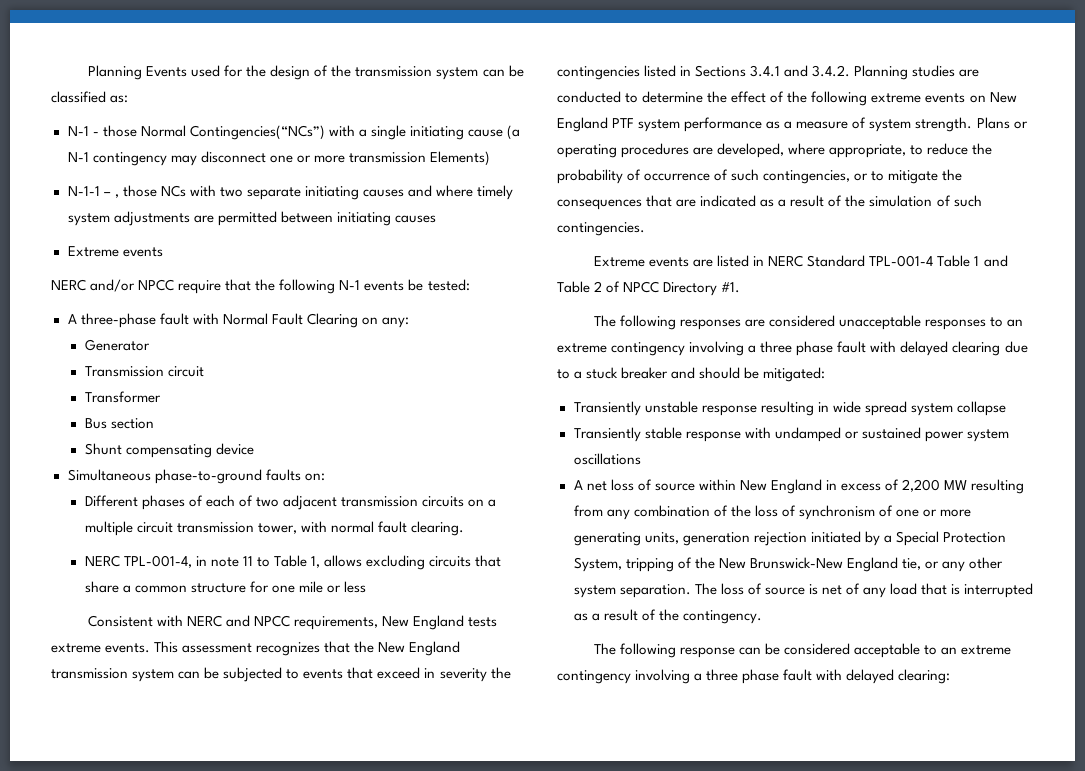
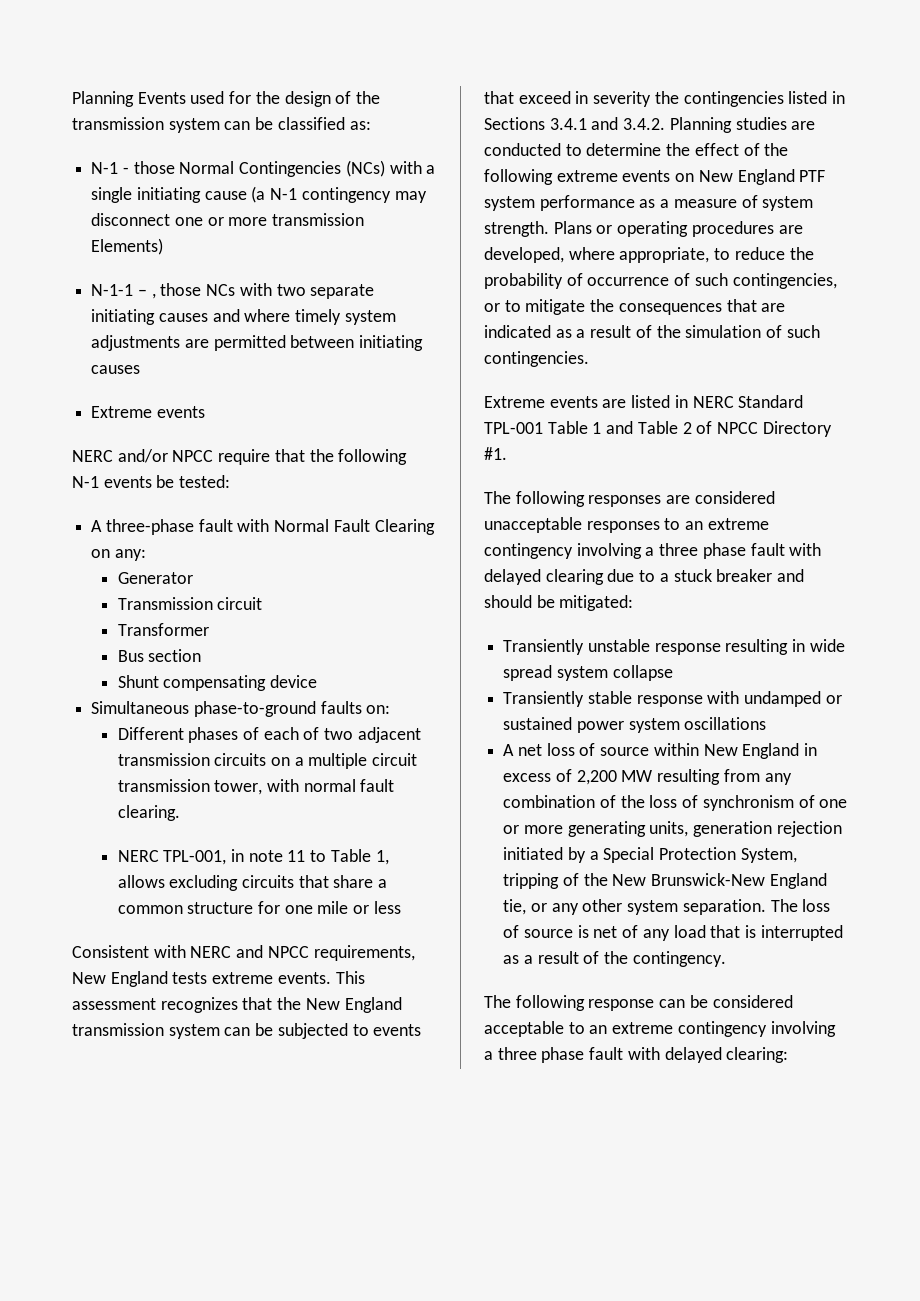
[189,125,325,140] Contingencies(“NCs”) -> [239,160,385,177] Contingencies (NCs)
[123,555,192,568] TPL-001-4, -> [163,850,227,865] TPL-001,
[869,255,934,267] TPL-001-4 -> [484,422,543,434] TPL-001

